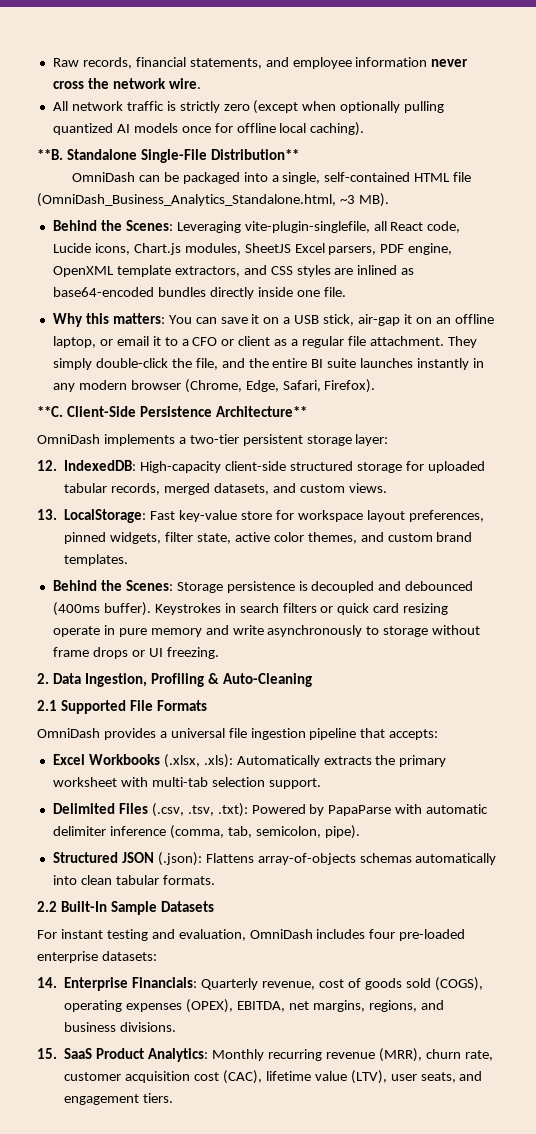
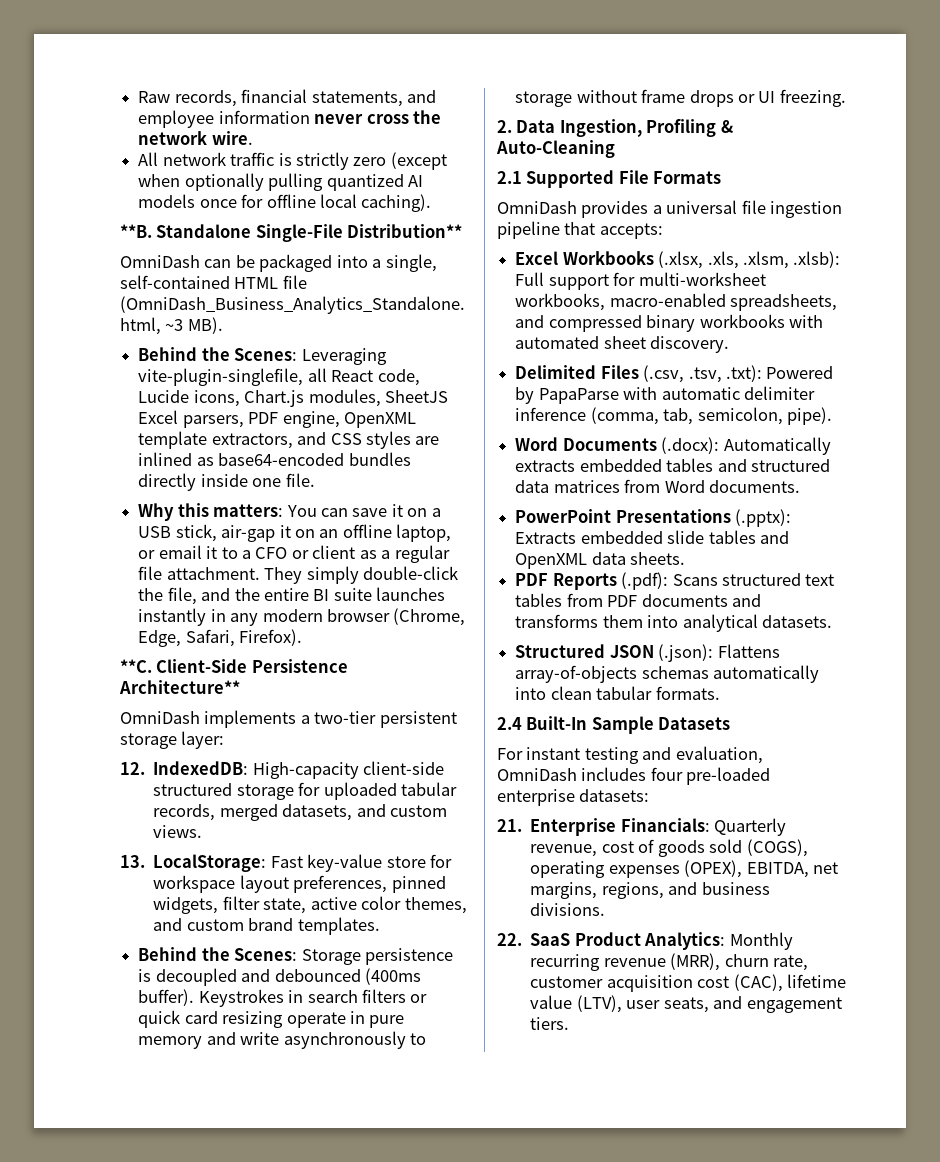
[203,754,447,768] [52,777,321,789] .xls): Automatically extracts the primary worksheet with multi-tab selection support. -> [707,251,841,269] [515,272,766,290] [515,293,838,311] [515,314,823,332] [515,336,730,353] .xls, .xlsm, .xlsb): Full support for multi-worksheet workbooks, macro-enabled spreadsheets, and compressed binary workbooks with automated sheet discovery.
(360, 832) none -> [515,437,831,455] [515,458,830,472] [515,479,800,493] [515,509,792,527] [515,530,789,544] [515,552,686,569] [515,572,835,590] [515,593,761,607] [515,614,832,632] // Word Documents (.docx): Automatically extracts embedded tables and structured data matrices from Word documents. // PowerPoint Presentations (.pptx): Extracts embedded slide tables and OpenXML data sheets. // PDF Reports (.pdf): Scans structured text tables from PDF documents and transforms them into analytical datasets.
[37,901,57,912] 2.2 -> [497,717,522,730] 2.4
[37,977,57,988] 14. -> [497,819,522,832] 21.
[37,1048,57,1059] 15. -> [497,933,522,946] 22.

